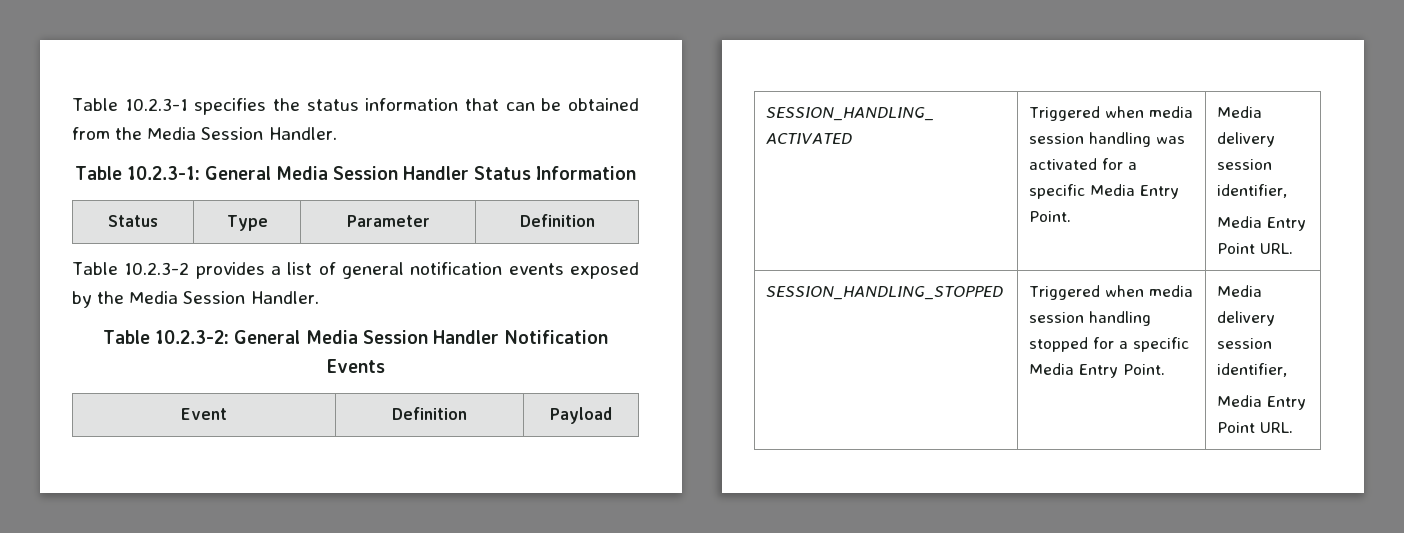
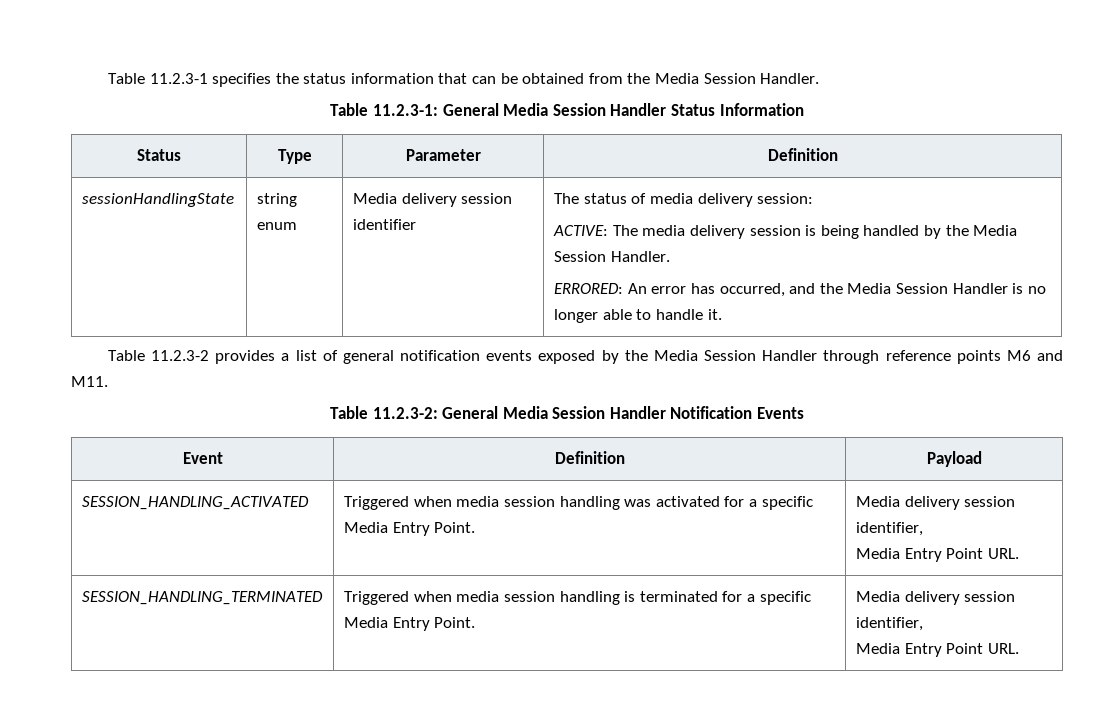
[72,98,188,111] Table 10.2.3-1 -> [107,73,208,84] Table 11.2.3-1
[126,166,200,180] 10.2.3-1: -> [373,104,439,116] 11.2.3-1:
[72,262,190,275] // Table 10.2.3-2 -> [82,193,235,207] [257,193,298,207] [257,222,298,230] [353,193,513,207] [353,219,417,230] [554,193,814,207] [553,225,1018,239] [554,251,670,262] [554,283,1046,297] [554,309,722,323] [107,350,210,361] // sessionHandlingState | string enum | Media delivery session identifier | The status of media delivery session: // ACTIVE: The media delivery session is being handled by the Media Session Handler. // ERRORED: An error has occurred, and the Media Session Handler is no longer able to handle it. // Table 11.2.3-2
[250,291,319,304] [103,330,230,344] Handler. // Table 10.2.3-2: -> [762,350,1063,364] [71,376,108,387] [329,406,438,419] Handler through reference points M6 and M11. // Table 11.2.3-2:
[765,286,1003,300] [1028,285,1193,300] [1028,311,1151,326] [1028,337,1088,352] SESSION_HANDLING_STOPPED | Triggered when media session handling stopped -> [82,591,324,605] [344,591,718,605] SESSION_HANDLING_TERMINATED | Triggered when media session handling is terminated

